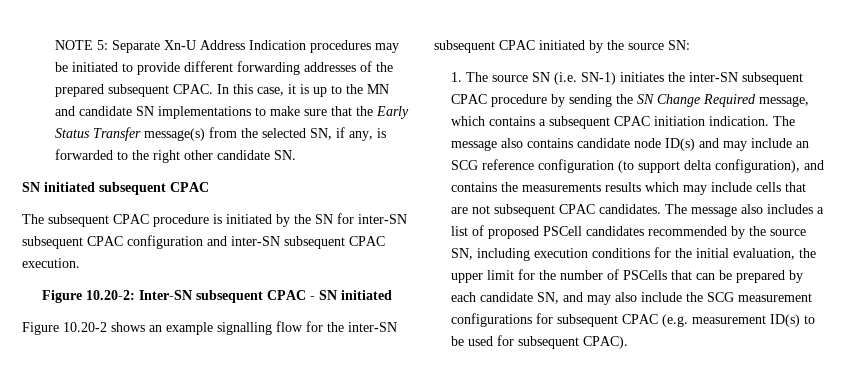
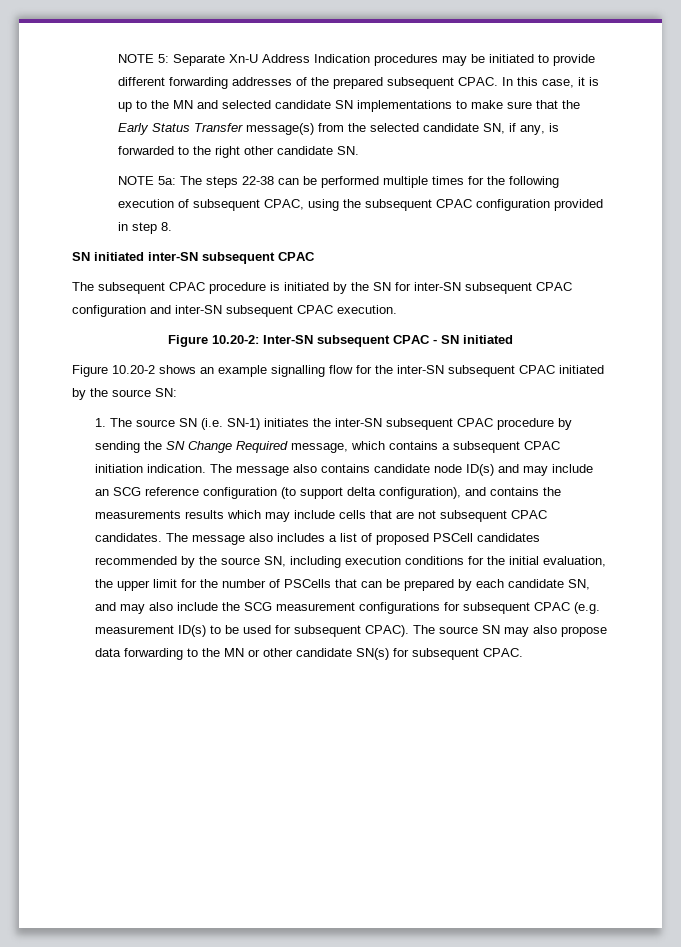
(76, 111) none -> [222,100,272,109] selected
(307, 133) none -> [423,123,480,132] candidate
[22,182,95,192] // SN initiated -> [118,176,560,188] [118,199,604,211] [118,222,173,234] [72,252,198,261] // NOTE 5a: The steps 22-38 can be performed multiple times for the following execution of subsequent CPAC, using the subsequent CPAC configuration provided in step 8. // SN initiated inter-SN
(628, 342) none -> [413,625,608,637] [95,648,524,660] The source SN may also propose data forwarding to the MN or other candidate SN(s) for subsequent CPAC.

